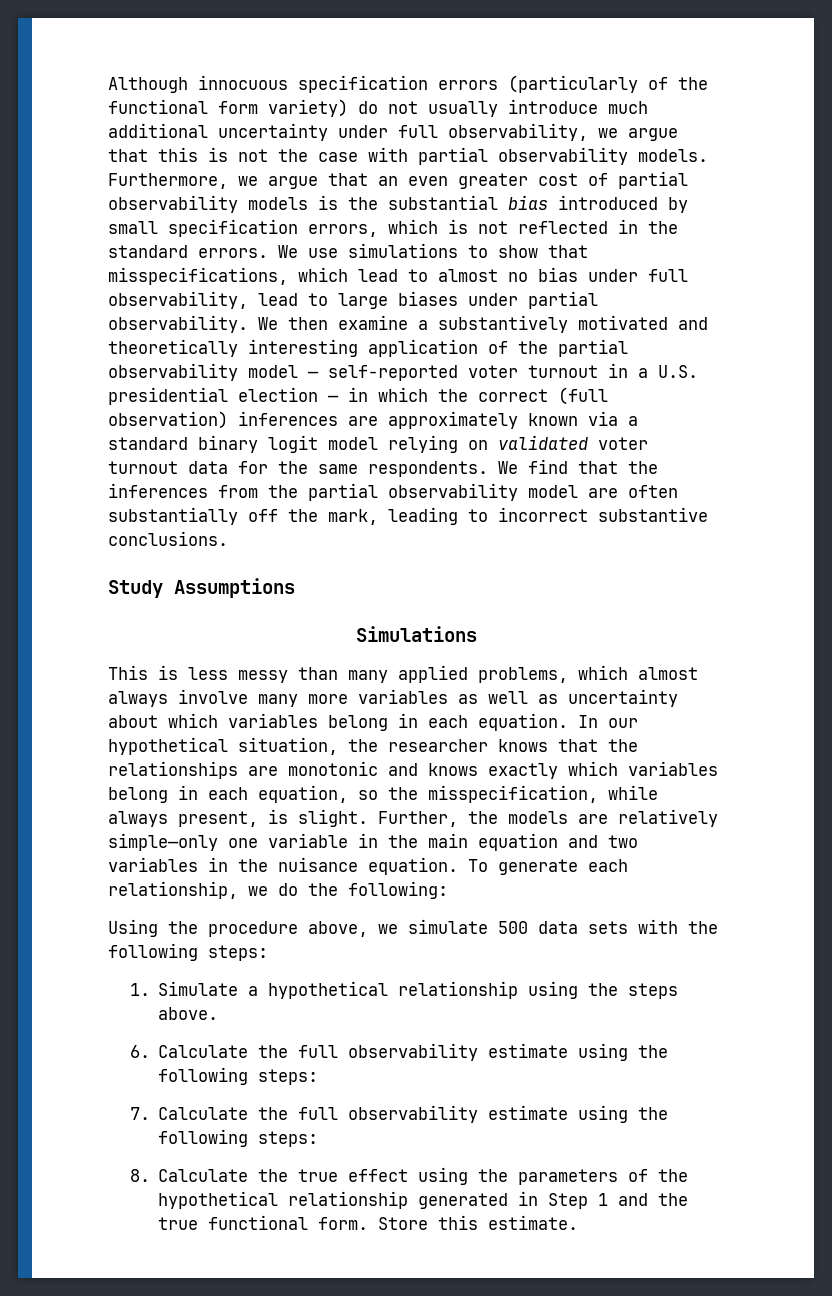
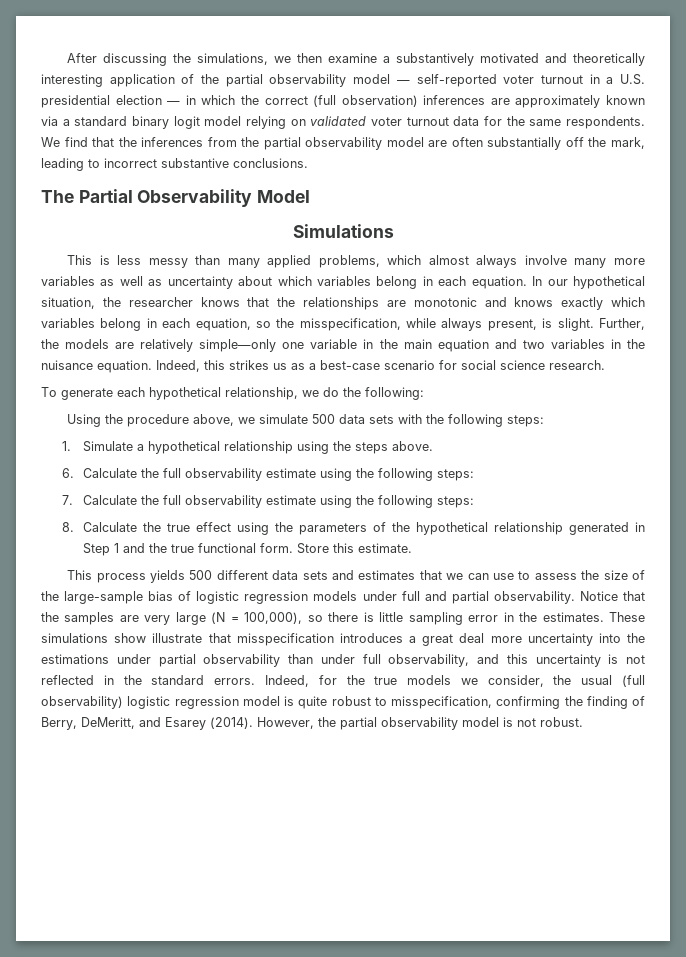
[108,75,708,93] [108,99,648,117] [108,123,678,141] [108,147,708,165] [108,171,688,189] [108,195,688,213] [108,219,678,237] [108,243,588,258] [108,267,688,285] [108,291,598,309] [108,315,278,333] Although innocuous specification errors (particularly of the functional form variety) do not usually introduce much additional uncertainty under full observability, we argue that this is not the case with partial observability models. Furthermore, we argue that an even greater cost of partial observability models is the substantial bias introduced by small specification errors, which is not reflected in the standard errors. We use simulations to show that misspecifications, which lead to almost no bias under full observability, lead to large biases under partial observability. We -> [67,53,292,66] After discussing the simulations, we
[108,578,295,598] Study Assumptions -> [41,189,311,207] The Partial Observability Model
(458, 866) none -> [156,360,605,372] Indeed, this strikes us as a best-case scenario for social science research. //
(628, 865) none -> [149,387,221,400] hypothetical
(579, 1222) none -> [67,570,645,583] [41,591,646,604] [41,612,646,625] [41,633,645,646] [41,654,645,667] [41,675,645,687] [41,696,645,709] [41,717,583,730] // This process yields 500 different data sets and estimates that we can use to assess the size of the large-sample bias of logistic regression models under full and partial observability. Notice that the samples are very large (N = 100,000), so there is little sampling error in the estimates. These simulations show illustrate that misspecification introduces a great deal more uncertainty into the estimations under partial observability than under full observability, and this uncertainty is not reflected in the standard errors. Indeed, for the true models we consider, the usual (full observability) logistic regression model is quite robust to misspecification, confirming the finding of Berry, DeMeritt, and Esarey (2014). However, the partial observability model is not robust.

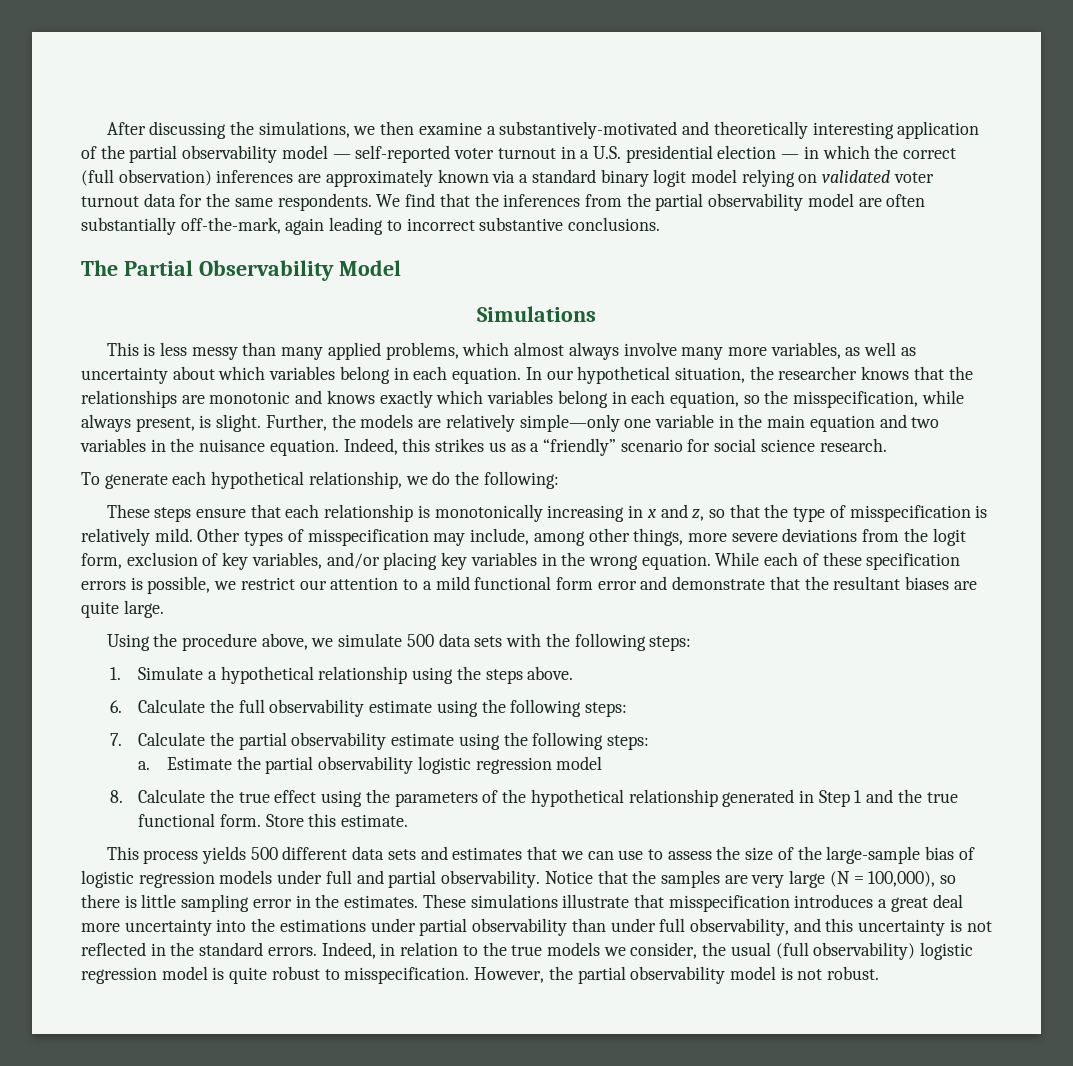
[396,53,540,66] substantively motivated -> [499,121,678,139] substantively-motivated
[565,137,645,149] off the mark, -> [180,217,325,235] off-the-mark, again
[41,276,95,286] variables -> [770,342,841,359] variables,
[320,360,380,370] best-case -> [542,438,616,456] “friendly”
(424, 393) none -> [106,504,988,522] [81,528,966,546] [81,552,961,570] [81,576,977,594] [81,600,164,618] // These steps ensure that each relationship is monotonically increasing in x and z, so that the type of misspecification is relatively mild. Other types of misspecification may include, among other things, more severe deviations from the logit form, exclusion of key variables, and/or placing key variables in the wrong equation. While each of these specification errors is possible, we restrict our attention to a mild functional form error and demonstrate that the resultant biases are quite large.
[163,495,475,508] full observability estimate using the following steps: -> [238,732,650,750] [138,756,603,774] partial observability estimate using the following steps: // a. Estimate the partial observability logistic regression model
[114,633,147,643] show -> (558, 901) none
[318,675,337,685] for -> [380,942,478,956] in relation to
[391,696,645,709] [41,717,253,730] misspecification, confirming the finding of Berry, DeMeritt, and Esarey (2014). -> [344,967,470,984] misspecification.

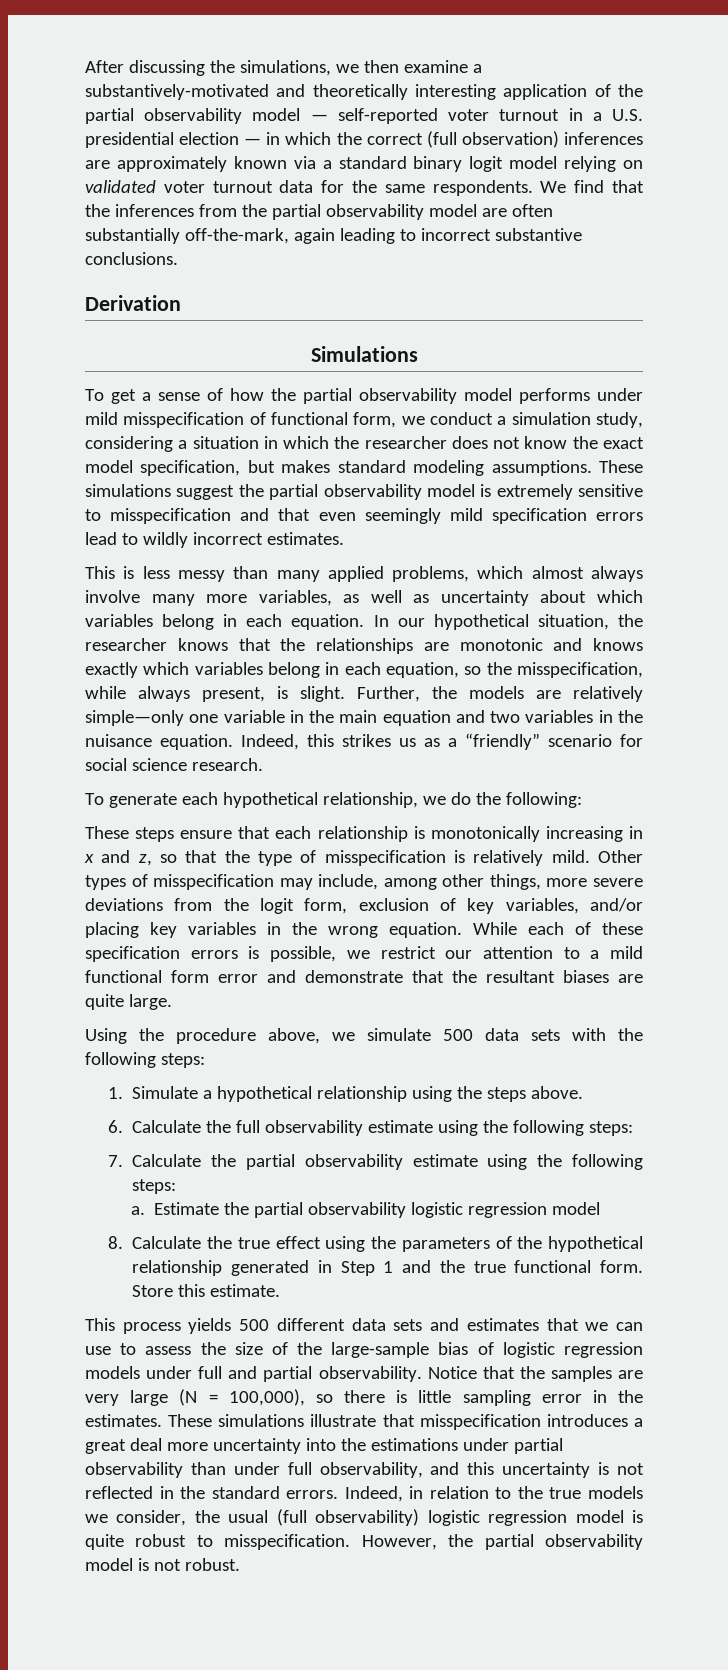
[81,260,401,281] [477,306,596,322] The Partial Observability Model // Simulations -> [85,295,181,311] [310,346,418,362] [85,388,643,404] [85,412,643,428] [85,436,644,452] [85,460,643,476] [85,484,643,500] [85,508,643,524] [85,532,344,548] Derivation // Simulations // To get a sense of how the partial observability model performs under mild misspecification of functional form, we conduct a simulation study, considering a situation in which the researcher does not know the exact model specification, but makes standard modeling assumptions. These simulations suggest the partial observability model is extremely sensitive to misspecification and that even seemingly mild specification errors lead to wildly incorrect estimates.

